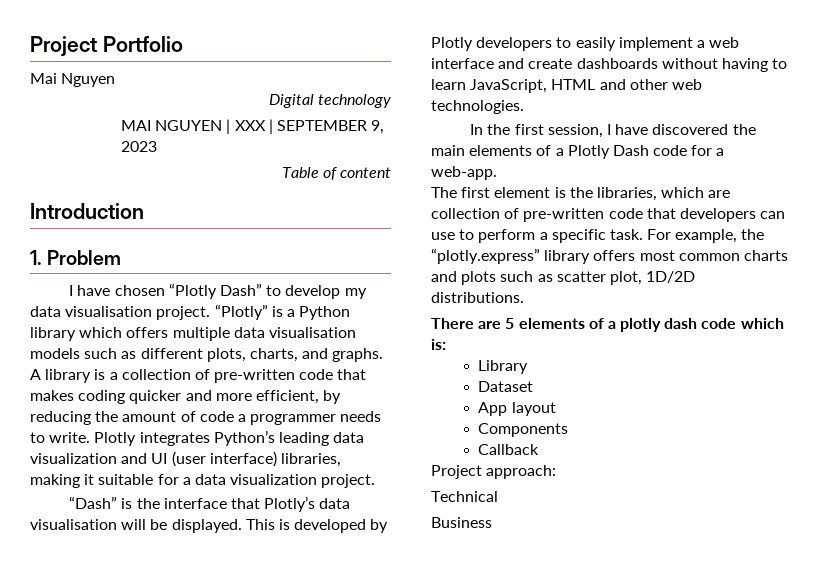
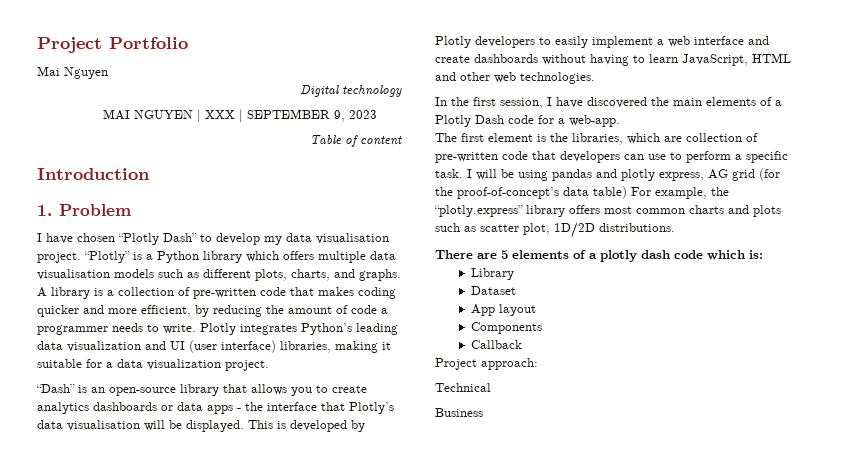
(133, 503) none -> [91,384,367,396] [37,402,241,414] an open-source library that allows you to create analytics dashboards or data apps -
(643, 234) none -> [467,168,780,181] [435,186,627,199] I will be using pandas and plotly express, AG grid (for the proof-of-concept’s data table)

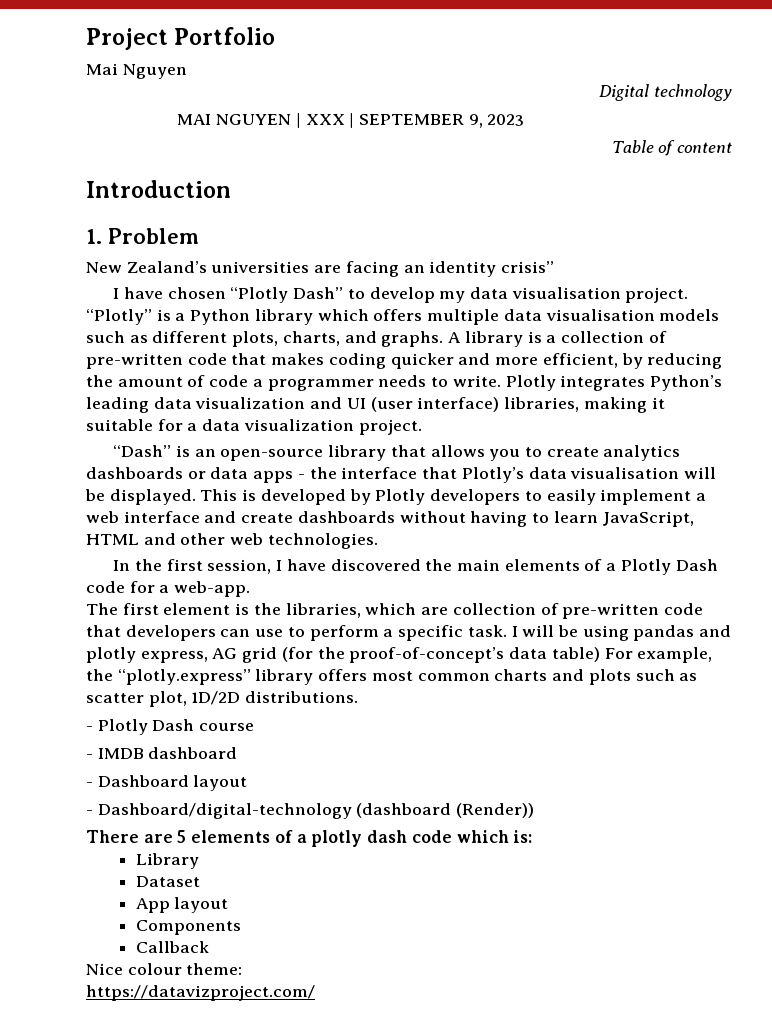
(131, 210) none -> [86,261,555,277] // New Zealand’s universities are facing an identity crisis”
(675, 227) none -> [86,719,255,735] [86,747,238,759] [86,775,248,791] [86,803,535,819] // - Plotly Dash course // - IMDB dashboard // - Dashboard layout // - Dashboard/digital-technology (dashboard (Render))
[435,358,538,370] [435,383,491,392] [435,408,483,417] Project approach: // Technical // Business -> [86,963,243,975] [86,985,315,1001] Nice colour theme: // https://datavizproject.com/

